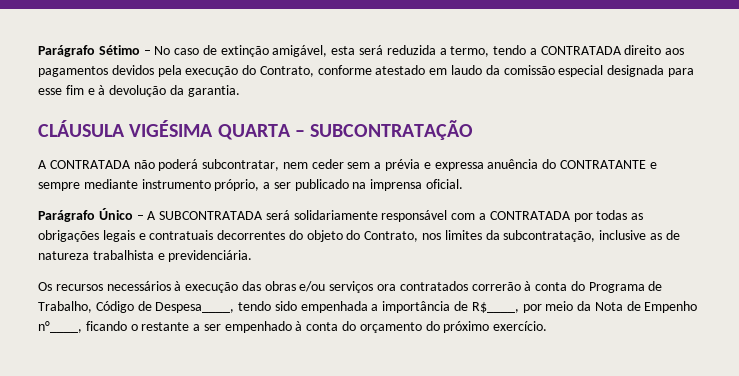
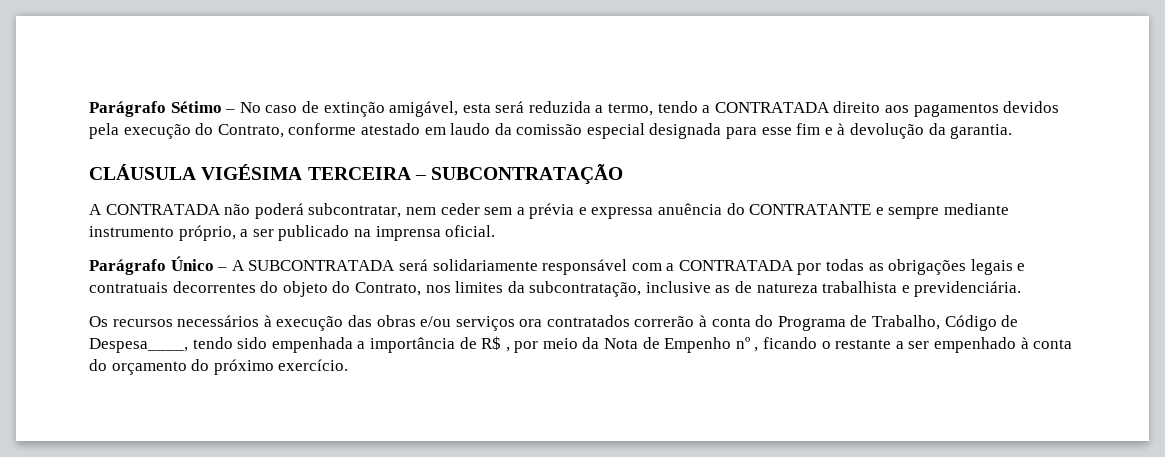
[217,124,291,140] QUARTA -> [307,167,411,180] TERCEIRA
[471,302,519,313] R$____, -> [481,336,510,352] R$ ,
[38,321,82,333] n°____, -> [735,337,759,352] nº ,

